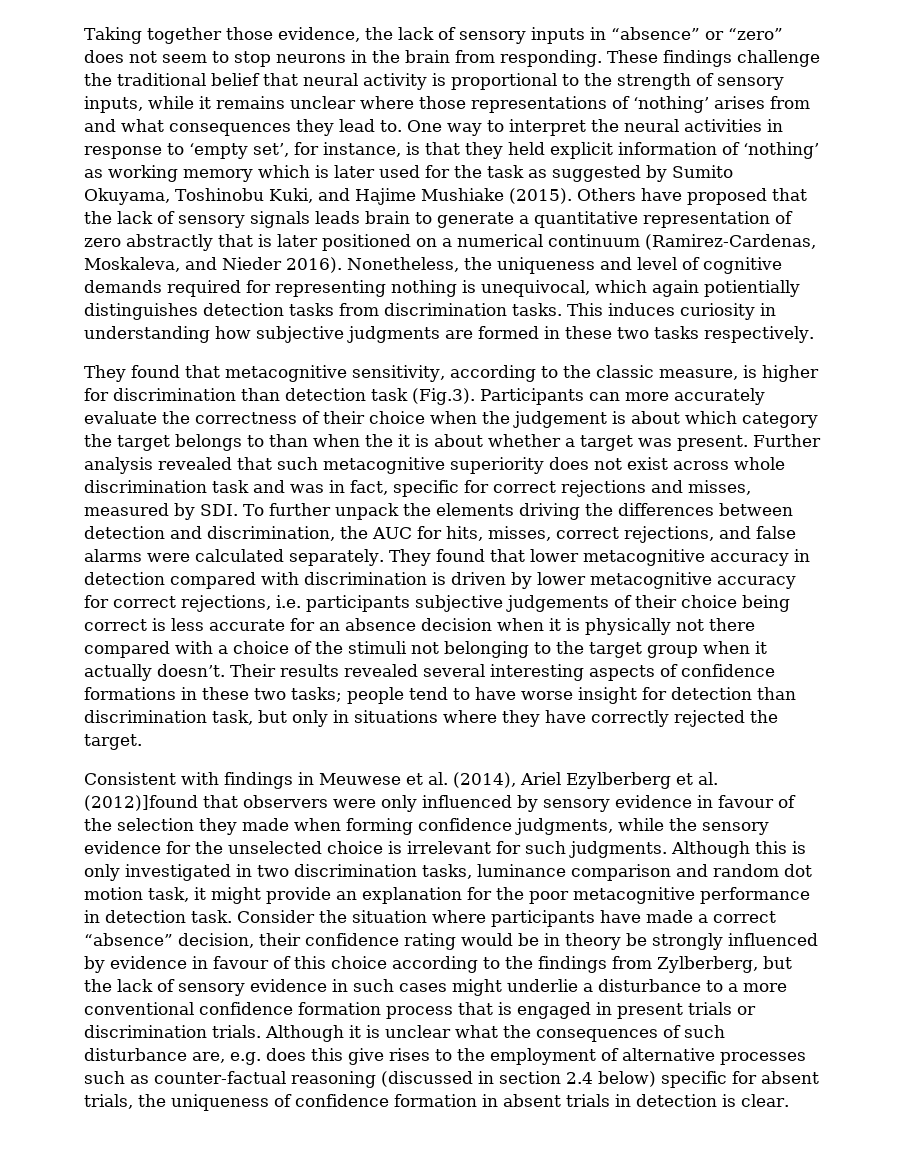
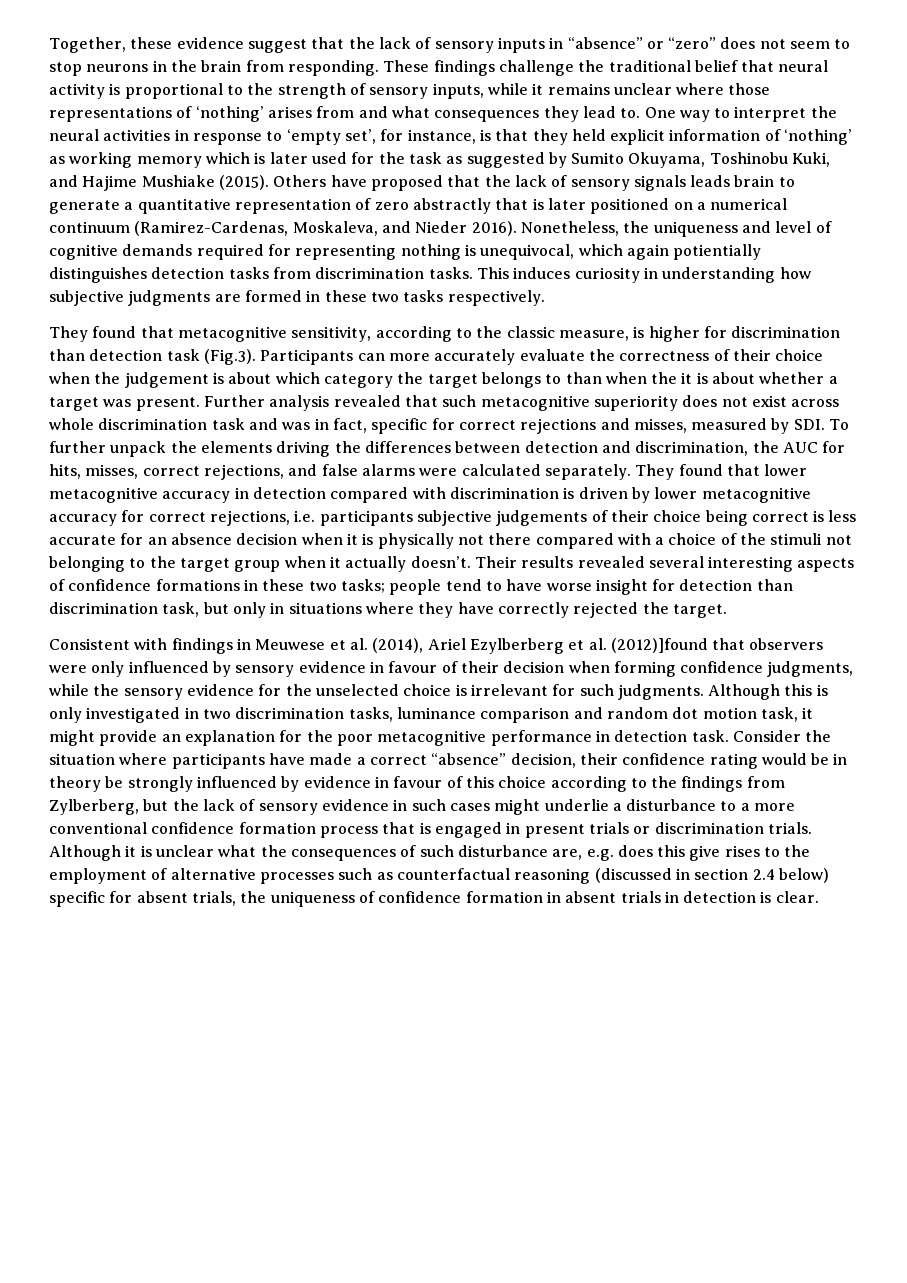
[84,27,360,44] Taking together those evidence, -> [49,37,345,53] Together, these evidence suggest that
[84,818,289,835] the selection they made -> [460,661,565,673] their decision
[154,1071,286,1084] counter-factual -> [396,868,510,880] counterfactual

